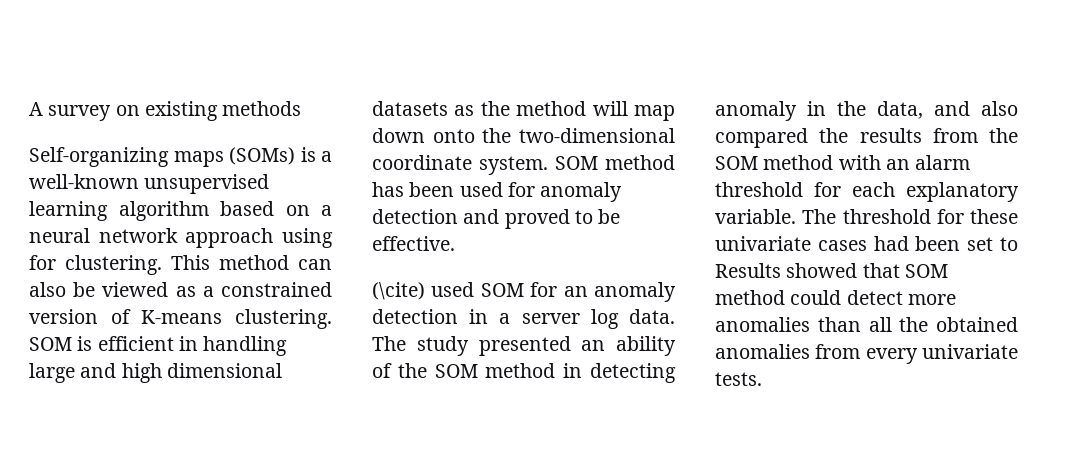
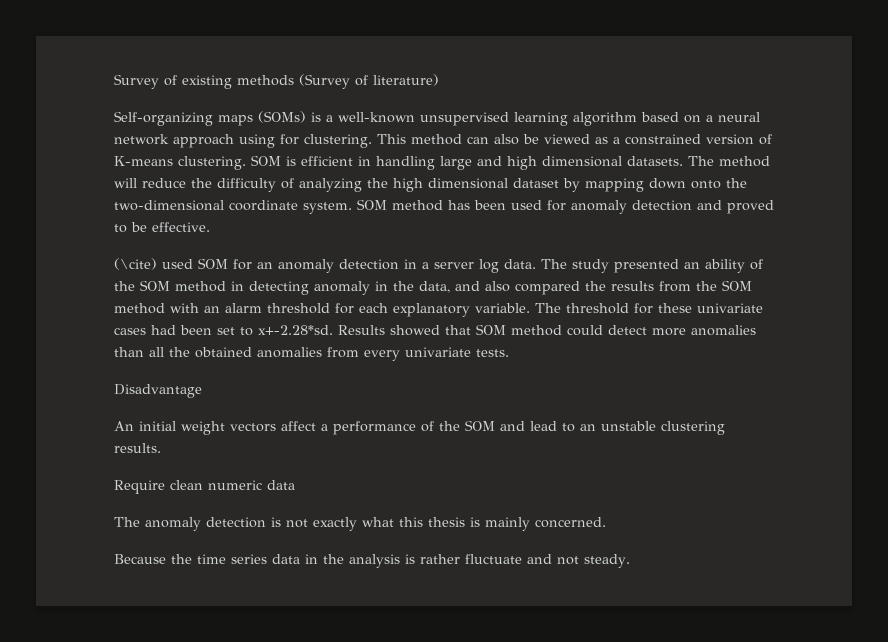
[29,102,140,121] A survey on -> [114,74,177,89] Survey of
(302, 108) none -> [299,74,439,89] (Survey of literature)
[372,101,675,121] datasets as the method will map -> [627,156,770,167] [114,178,644,192] datasets. The method will reduce the difficulty of analyzing the high dimensional dataset by mapping
(1018, 244) none -> [258,325,333,335] x+-2.28*sd.
(762, 379) none -> [114,384,202,398] [114,420,725,435] [114,443,161,453] [114,480,295,494] [114,517,606,531] [114,554,630,568] // Disadvantage // An initial weight vectors affect a performance of the SOM and lead to an unstable clustering results. // Require clean numeric data // The anomaly detection is not exactly what this thesis is mainly concerned. // Because the time series data in the analysis is rather fluctuate and not steady.

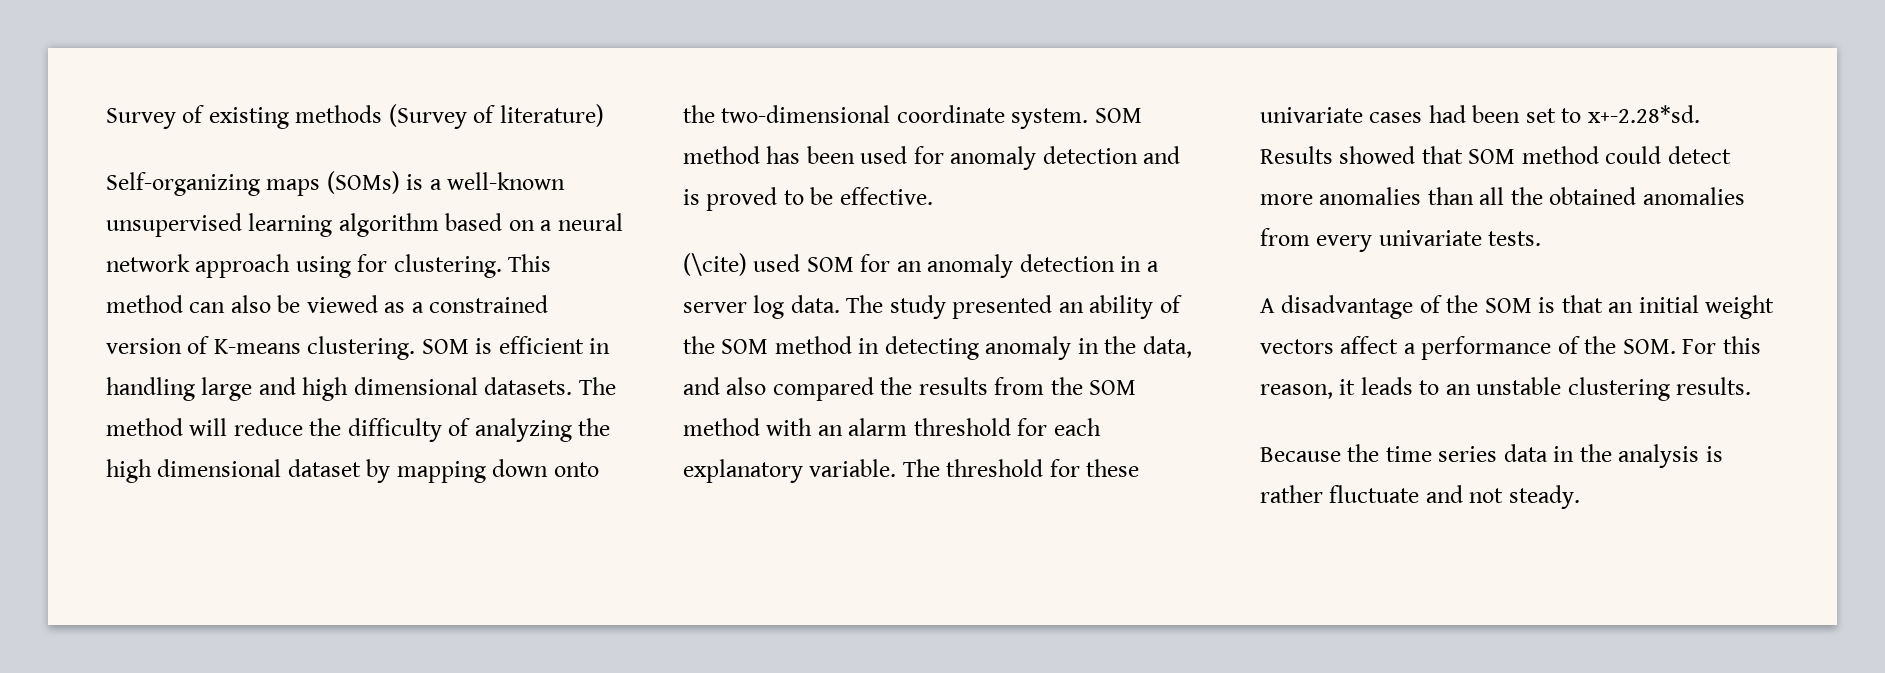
(722, 205) none -> [683,189,700,205] is
[114,384,202,398] [114,421,134,431] Disadvantage // An -> [1260,295,1634,319] A disadvantage of the SOM is that an
[465,420,557,431] SOM and lead -> [1622,336,1761,354] [1260,377,1413,399] SOM. For this reason, it leads
[114,480,295,494] [114,517,606,531] // Require clean numeric data // The anomaly detection is not exactly what this thesis is mainly concerned. -> (1752, 386) none

